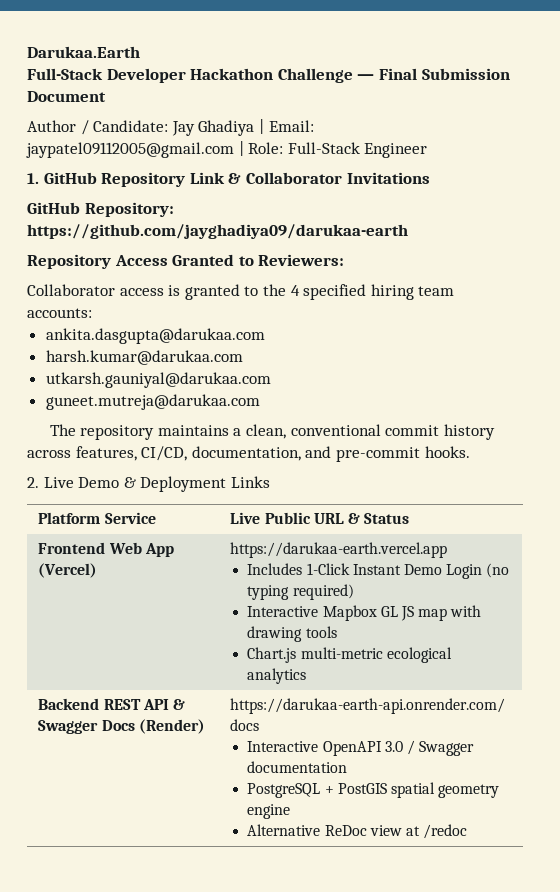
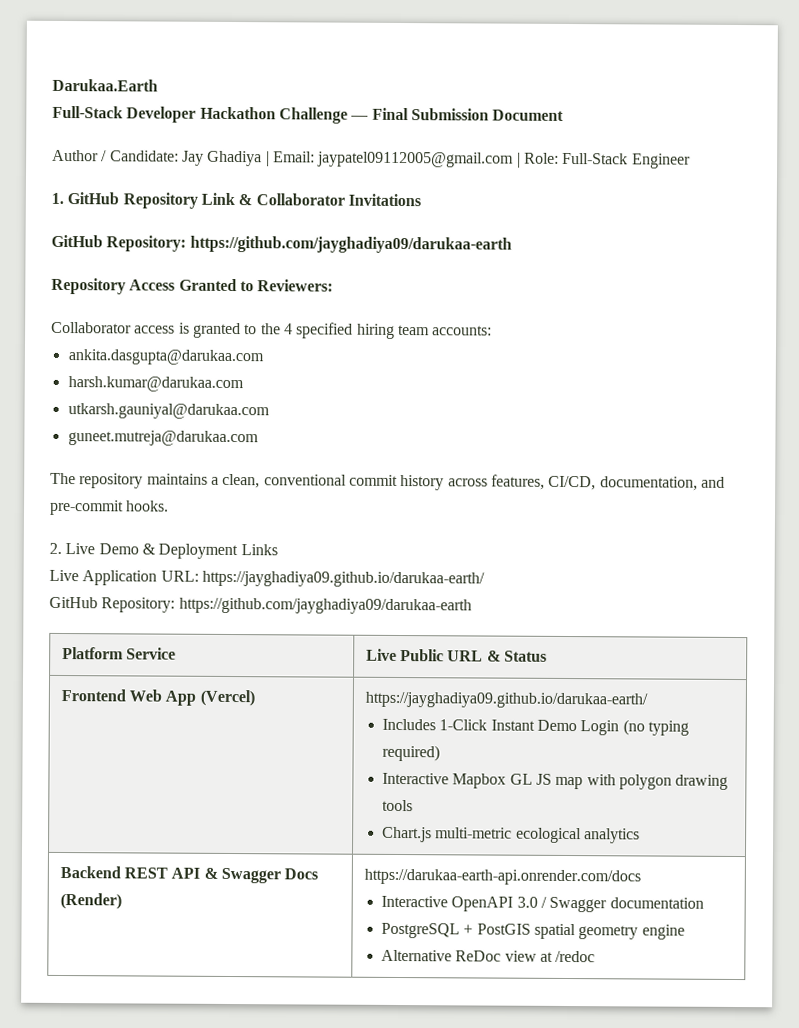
(270, 482) none -> [49,569,485,588] [49,596,472,615] // Live Application URL: https://jayghadiya09.github.io/darukaa-earth/ // GitHub Repository: https://github.com/jayghadiya09/darukaa-earth
[230,542,448,558] https://darukaa-earth.vercel.app -> [364,691,648,709] https://jayghadiya09.github.io/darukaa-earth/
(482, 611) none -> [619,774,673,790] polygon

